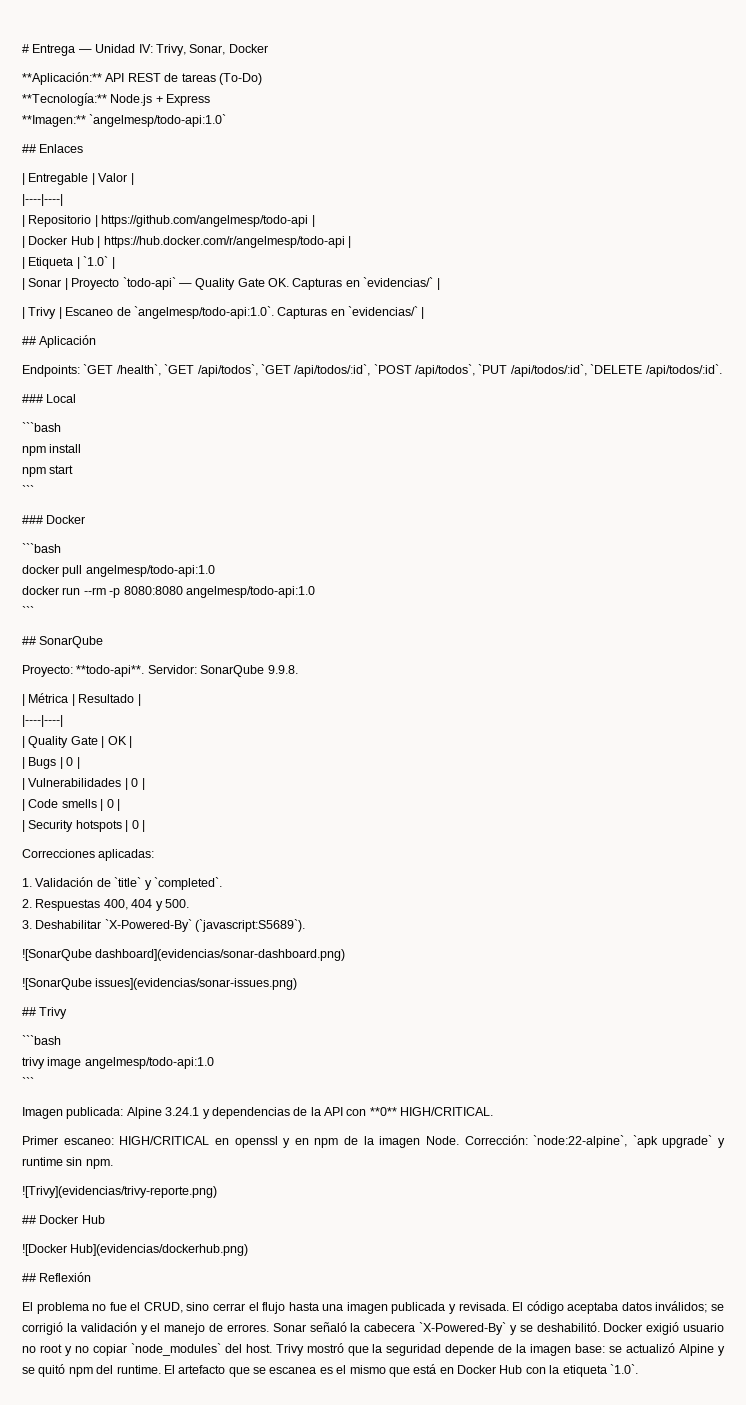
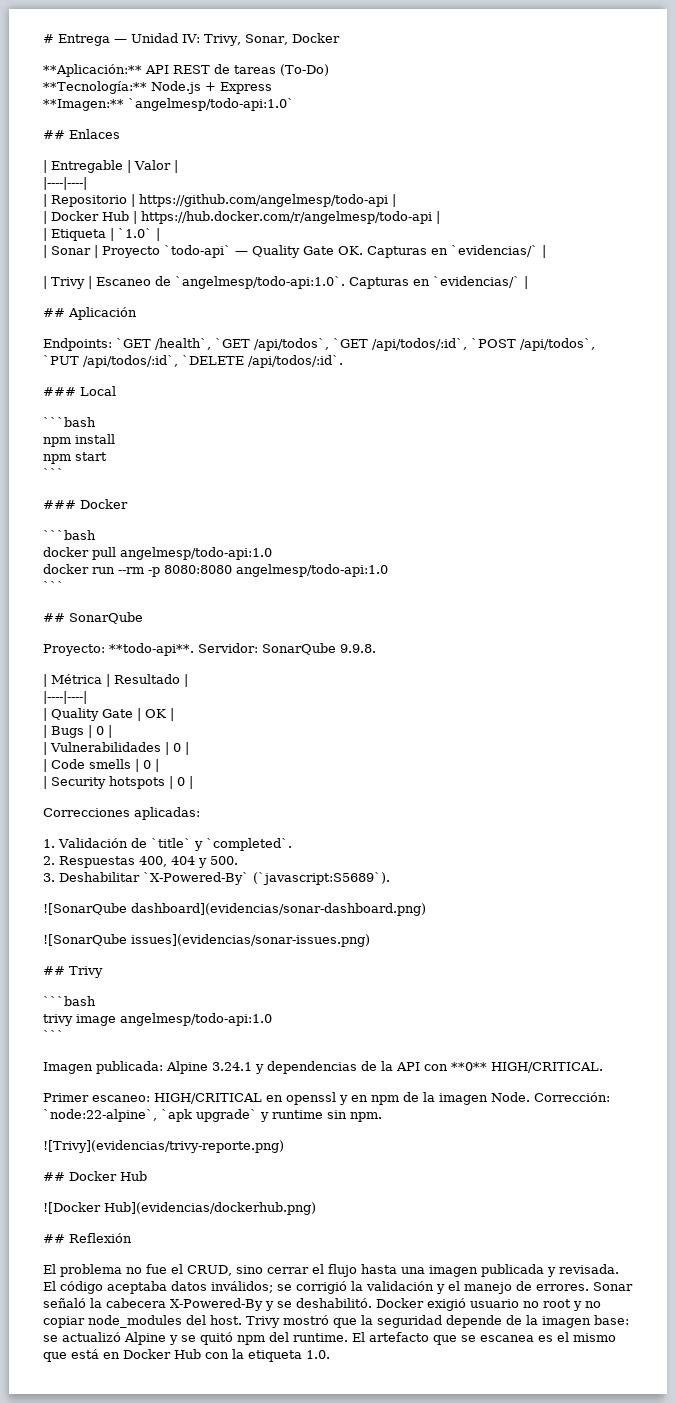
[419,1322,506,1335] `X-Powered-By` -> [170,1298,263,1311] X-Powered-By
[130,1343,221,1356] `node_modules` -> [88,1315,182,1328] node_modules
[609,1364,638,1374] `1.0`. -> [306,1350,330,1359] 1.0.

